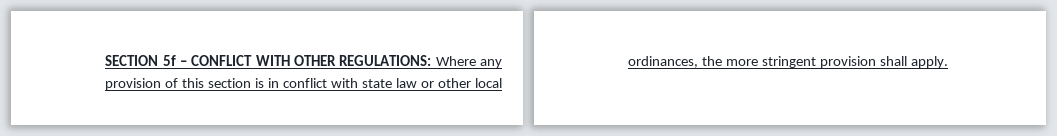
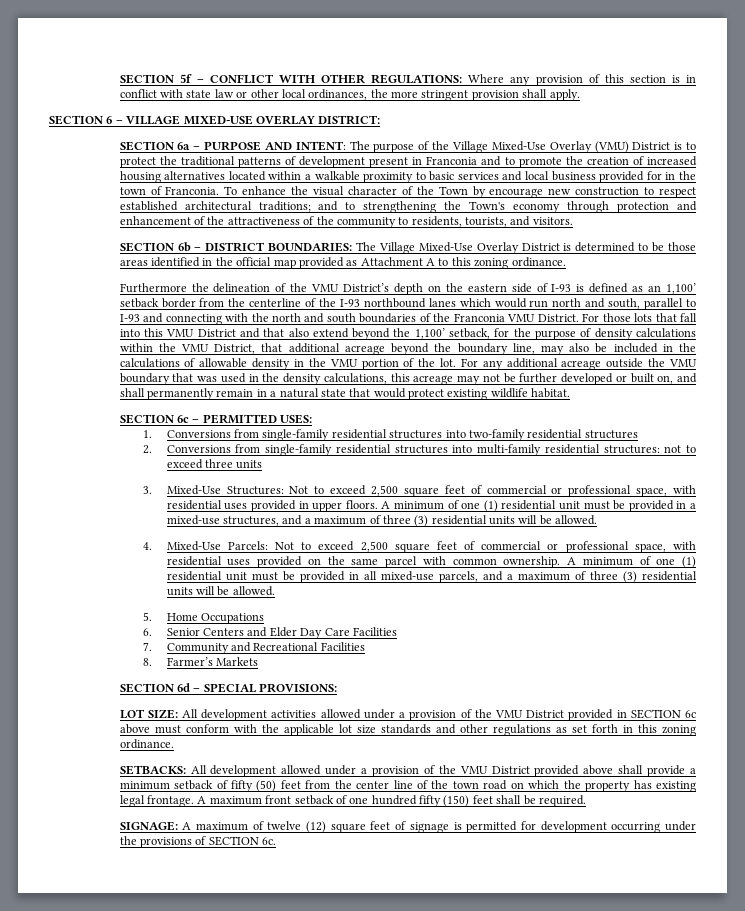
(948, 62) none -> [49,115,381,125] [119,141,696,153] [119,156,698,168] [119,171,696,183] [119,186,697,198] [119,201,697,213] [119,216,573,228] [119,242,696,254] [119,257,566,269] [119,283,697,295] [119,298,696,310] [119,313,698,325] [119,328,697,340] [119,343,696,355] [119,358,697,370] [119,373,697,385] [119,388,571,400] [119,414,313,424] [143,429,638,441] [143,444,696,456] [166,459,263,469] [143,485,697,497] [166,500,697,512] [166,515,598,527] [143,541,696,553] [166,556,697,568] [166,571,697,583] [166,586,275,596] [143,612,265,624] [143,627,397,639] [143,642,365,654] [143,657,259,666] [119,683,338,693] [119,709,696,721] [119,724,696,736] [119,739,174,749] [119,765,697,777] [119,780,696,792] [119,795,586,807] [119,821,696,833] [119,836,277,848] // SECTION 6 – VILLAGE MIXED-USE OVERLAY DISTRICT: // SECTION 6a – PURPOSE AND INTENT: The purpose of the Village Mixed-Use Overlay (VMU) District is to protect the traditional patterns of development present in Franconia and to promote the creation of increased housing alternatives located within a walkable proximity to basic services and local business provided for in the town of Franconia. To enhance the visual character of the Town by encourage new construction to respect established architectural traditions; and to strengthening the Town's economy through protection and enhancement of the attractiveness of the community to residents, tourists, and visitors. // SECTION 6b – DISTRICT BOUNDARIES: The Village Mixed-Use Overlay District is determined to be those areas identified in the official map provided as Attachment A to this zoning ordinance. // Furthermore the delineation of the VMU District’s depth on the eastern side of I-93 is defined as an 1,100’ setback border from the centerline of the I-93 northbound lanes which would run north and south, parallel to I-93 and connecting with the north and south boundaries of the Franconia VMU District. For those lots that fall into this VMU District and that also extend beyond the 1,100’ setback, for the purpose of density calculations within the VMU District, that additional acreage beyond the boundary line, may also be included in the calculations of allowable density in the VMU portion of the lot. For any additional acreage outside the VMU boundary that was used in the density calculations, this acreage may not be further developed or built on, and shall permanently remain in a natural state that would protect existing wildlife habitat. // SECTION 6c – PERMITTED USES: // 1. Conversions from single-family residential structures into two-family residential structures // 2. Conversions from single-family residential structures into multi-family residential structures: not to exceed three units // 3. Mixed-Use Structures: Not to exceed 2,500 square feet of commercial or professional space, with residential uses provided in upper floors. A minimum of one (1) residential unit must be provided in a mixed-use structures, and a maximum of three (3) residential units will be allowed. // 4. Mixed-Use Parcels: Not to exceed 2,500 square feet of commercial or professional space, with residential uses provided on the same parcel with common ownership. A minimum of one (1) residential unit must be provided in all mixed-use parcels, and a maximum of three (3) residential units will be allowed. // 5. Home Occupations // 6. Senior Centers and Elder Day Care Facilities // 7. Community and Recreational Facilities // 8. Farmer’s Markets // SECTION 6d – SPECIAL PROVISIONS: // LOT SIZE: All development activities allowed under a provision of the VMU District provided in SECTION 6c above must conform with the applicable lot size standards and other regulations as set forth in this zoning ordinance. // SETBACKS: All development allowed under a provision of the VMU District provided above shall provide a minimum setback of fifty (50) feet from the center line of the town road on which the property has existing legal frontage. A maximum front setback of one hundred fifty (150) feet shall be required. // SIGNAGE: A maximum of twelve (12) square feet of signage is permitted for development occurring under the provisions of SECTION 6c.

